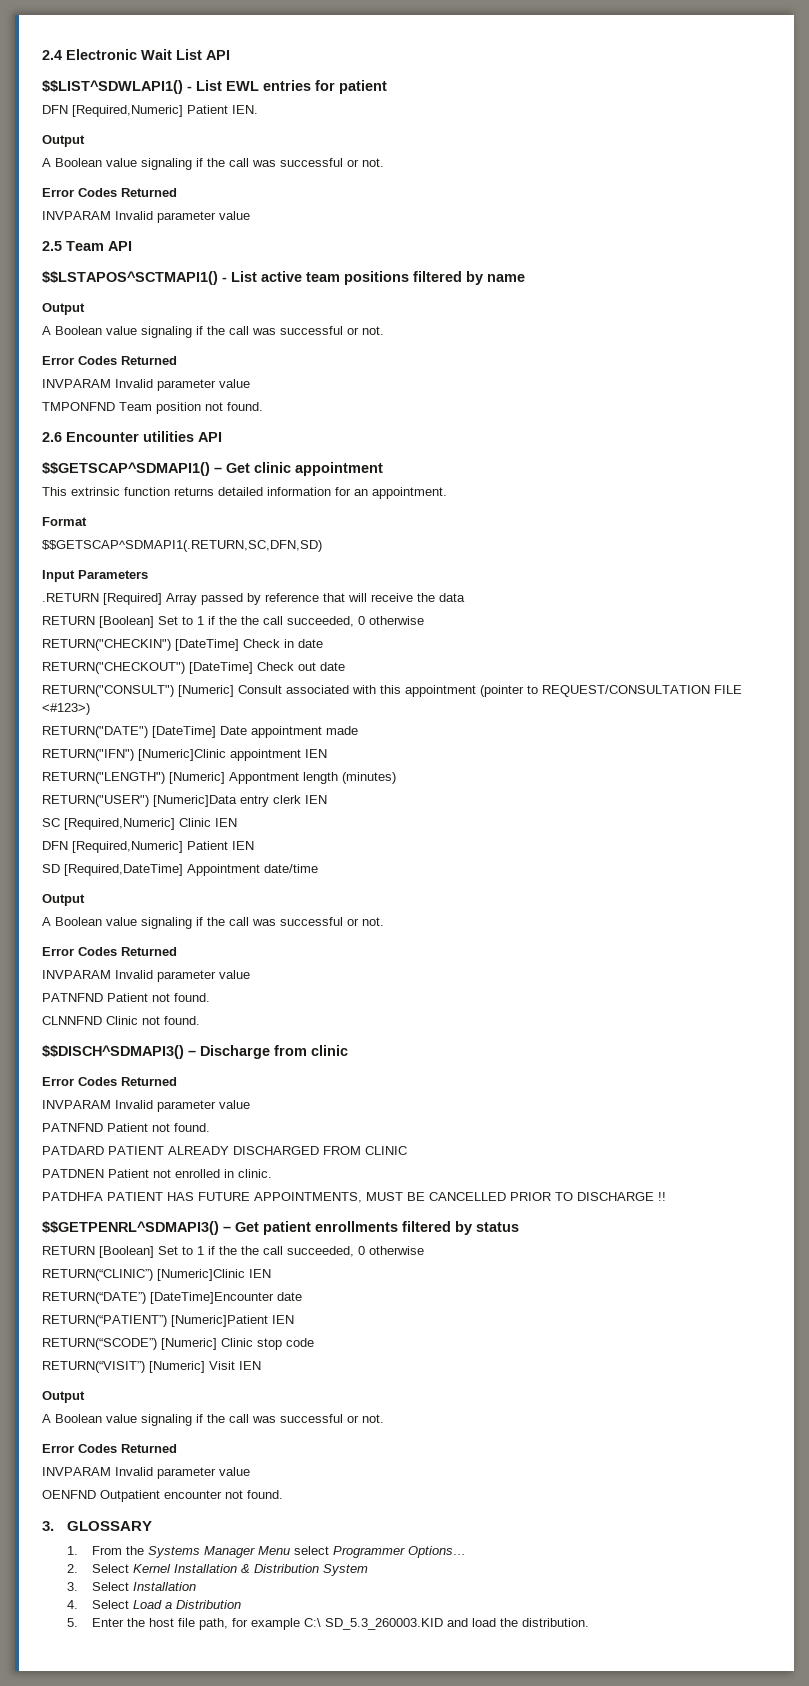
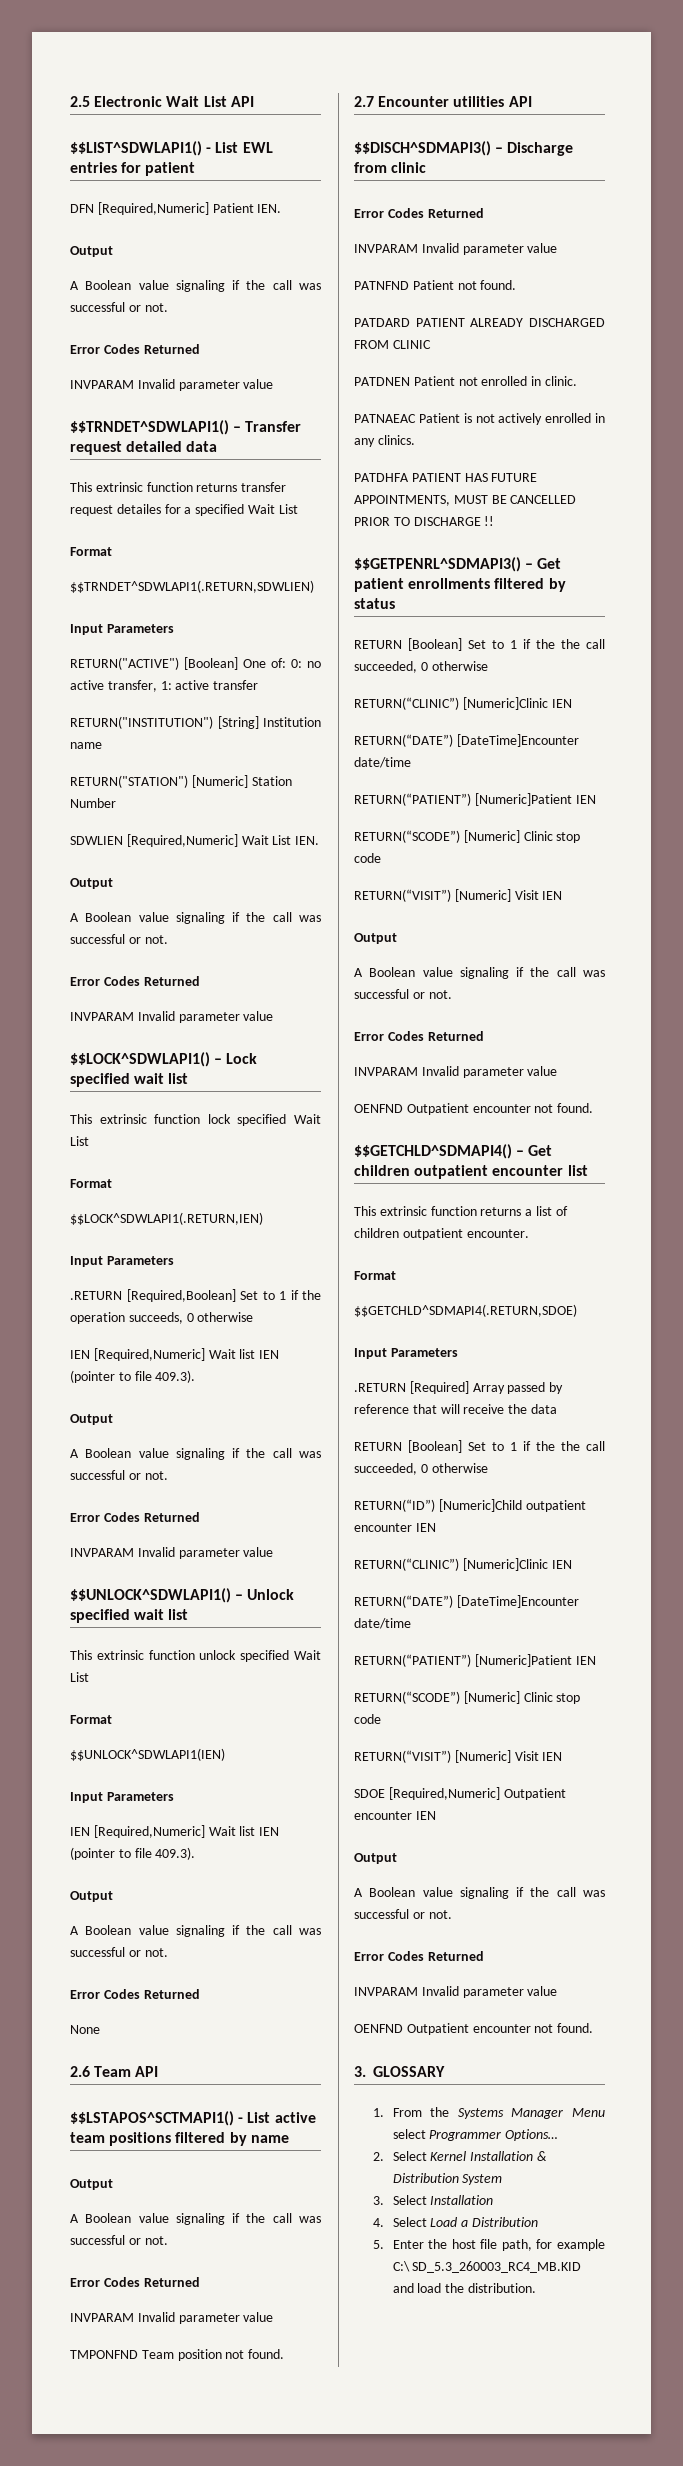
[42,50,62,60] 2.4 -> [70,96,90,107] 2.5
[42,241,62,251] 2.5 -> [70,420,302,435] [70,441,218,455] [70,482,287,492] [70,504,298,516] [70,547,112,556] [70,580,314,593] [70,624,174,635] [70,657,321,670] [70,680,259,692] [70,716,321,729] [70,742,102,749] [70,775,292,788] [70,798,116,808] [70,834,320,847] [70,878,113,889] [70,912,321,924] [70,934,168,944] [70,976,200,986] [70,1011,274,1023] [70,1052,258,1067] [70,1073,189,1087] [70,1114,321,1126] [70,1136,89,1146] [70,1179,112,1188] [70,1212,263,1225] [70,1256,174,1267] [70,1289,321,1302] [70,1312,254,1324] [70,1348,280,1361] [70,1370,196,1383] [70,1414,113,1425] [70,1448,321,1460] [70,1470,168,1480] [70,1512,200,1522] [70,1547,274,1559] [70,1588,295,1603] [70,1609,189,1623] [70,1650,321,1662] [70,1672,89,1682] [70,1715,112,1724] [70,1748,225,1761] [70,1792,174,1803] [70,1825,280,1838] [70,1847,196,1860] [70,1891,113,1902] [70,1925,321,1937] [70,1947,168,1957] [70,1989,200,1999] [70,2025,100,2034] [70,2066,90,2077] $$TRNDET^SDWLAPI1() – Transfer request detailed data // This extrinsic function returns transfer request detailes for a specified Wait List // Format // $$TRNDET^SDWLAPI1(.RETURN,SDWLIEN) // Input Parameters // RETURN("ACTIVE") [Boolean] One of: 0: no active transfer, 1: active transfer // RETURN("INSTITUTION") [String] Institution name // RETURN("STATION") [Numeric] Station Number // SDWLIEN [Required,Numeric] Wait List IEN. // Output // A Boolean value signaling if the call was successful or not. // Error Codes Returned // INVPARAM Invalid parameter value // $$LOCK^SDWLAPI1() – Lock specified wait list // This extrinsic function lock specified Wait List // Format // $$LOCK^SDWLAPI1(.RETURN,IEN) // Input Parameters // .RETURN [Required,Boolean] Set to 1 if the operation succeeds, 0 otherwise // IEN [Required,Numeric] Wait list IEN (pointer to file 409.3). // Output // A Boolean value signaling if the call was successful or not. // Error Codes Returned // INVPARAM Invalid parameter value // $$UNLOCK^SDWLAPI1() – Unlock specified wait list // This extrinsic function unlock specified Wait List // Format // $$UNLOCK^SDWLAPI1(IEN) // Input Parameters // IEN [Required,Numeric] Wait list IEN (pointer to file 409.3). // Output // A Boolean value signaling if the call was successful or not. // Error Codes Returned // None // 2.6
[42,432,62,442] 2.6 -> [354,96,374,107] 2.7
[42,462,383,476] [42,487,447,499] [42,517,87,526] [42,540,322,552] [42,570,148,582] [42,593,465,605] [42,616,424,628] [42,639,323,651] [42,662,345,674] [42,685,742,697] [42,703,90,715] [42,726,358,738] [42,749,327,761] [42,772,396,784] [42,795,327,807] [42,818,237,830] [42,841,254,853] [42,864,318,876] [42,894,85,906] [42,917,384,929] [42,947,177,956] [42,970,250,982] [42,993,210,1002] [42,1016,200,1025] // $$GETSCAP^SDMAPI1() – Get clinic appointment // This extrinsic function returns detailed information for an appointment. // Format // $$GETSCAP^SDMAPI1(.RETURN,SC,DFN,SD) // Input Parameters // .RETURN [Required] Array passed by reference that will receive the data // RETURN [Boolean] Set to 1 if the the call succeeded, 0 otherwise // RETURN("CHECKIN") [DateTime] Check in date // RETURN("CHECKOUT") [DateTime] Check out date // RETURN("CONSULT") [Numeric] Consult associated with this appointment (pointer to REQUEST/CONSULTATION FILE <#123>) // RETURN("DATE") [DateTime] Date appointment made // RETURN("IFN") [Numeric]Clinic appointment IEN // RETURN("LENGTH") [Numeric] Appontment length (minutes) // RETURN("USER") [Numeric]Data entry clerk IEN // SC [Required,Numeric] Clinic IEN // DFN [Required,Numeric] Patient IEN // SD [Required,DateTime] Appointment date/time // Output // A Boolean value signaling if the call was successful or not. // Error Codes Returned // INVPARAM Invalid parameter value // PATNFND Patient not found. // CLNNFND Clinic not found. -> (532, 101) none
(272, 1173) none -> [354,413,605,425] [354,435,415,447] // PATNAEAC Patient is not actively enrolled in any clinics.
[277,1292,302,1301] date -> [354,757,411,768] date/time
(283, 1494) none -> [354,1144,553,1159] [354,1165,588,1179] [354,1206,568,1216] [354,1228,529,1240] [354,1271,396,1280] [354,1304,577,1317] [354,1348,458,1359] [354,1381,564,1394] [354,1404,557,1414] [354,1440,605,1453] [354,1463,488,1475] [354,1499,586,1512] [354,1523,436,1532] [354,1558,572,1571] [354,1595,579,1608] [354,1618,411,1629] [354,1654,596,1667] [354,1691,581,1704] [354,1714,381,1724] [354,1750,563,1763] [354,1787,566,1800] [354,1811,436,1820] [354,1853,397,1864] [354,1887,605,1899] [354,1909,452,1919] [354,1951,484,1961] [354,1986,558,1998] [354,2023,594,2035] // $$GETCHLD^SDMAPI4() – Get children outpatient encounter list // This extrinsic function returns a list of children outpatient encounter. // Format // $$GETCHLD^SDMAPI4(.RETURN,SDOE) // Input Parameters // .RETURN [Required] Array passed by reference that will receive the data // RETURN [Boolean] Set to 1 if the the call succeeded, 0 otherwise // RETURN(“ID”) [Numeric]Child outpatient encounter IEN // RETURN(“CLINIC”) [Numeric]Clinic IEN // RETURN(“DATE”) [DateTime]Encounter date/time // RETURN(“PATIENT”) [Numeric]Patient IEN // RETURN(“SCODE”) [Numeric] Clinic stop code // RETURN(“VISIT”) [Numeric] Visit IEN // SDOE [Required,Numeric] Outpatient encounter IEN // Output // A Boolean value signaling if the call was successful or not. // Error Codes Returned // INVPARAM Invalid parameter value // OENFND Outpatient encounter not found.
[325,1618,444,1630] SD_5.3_260003.KID -> [412,2261,582,2273] SD_5.3_260003_RC4_MB.KID

